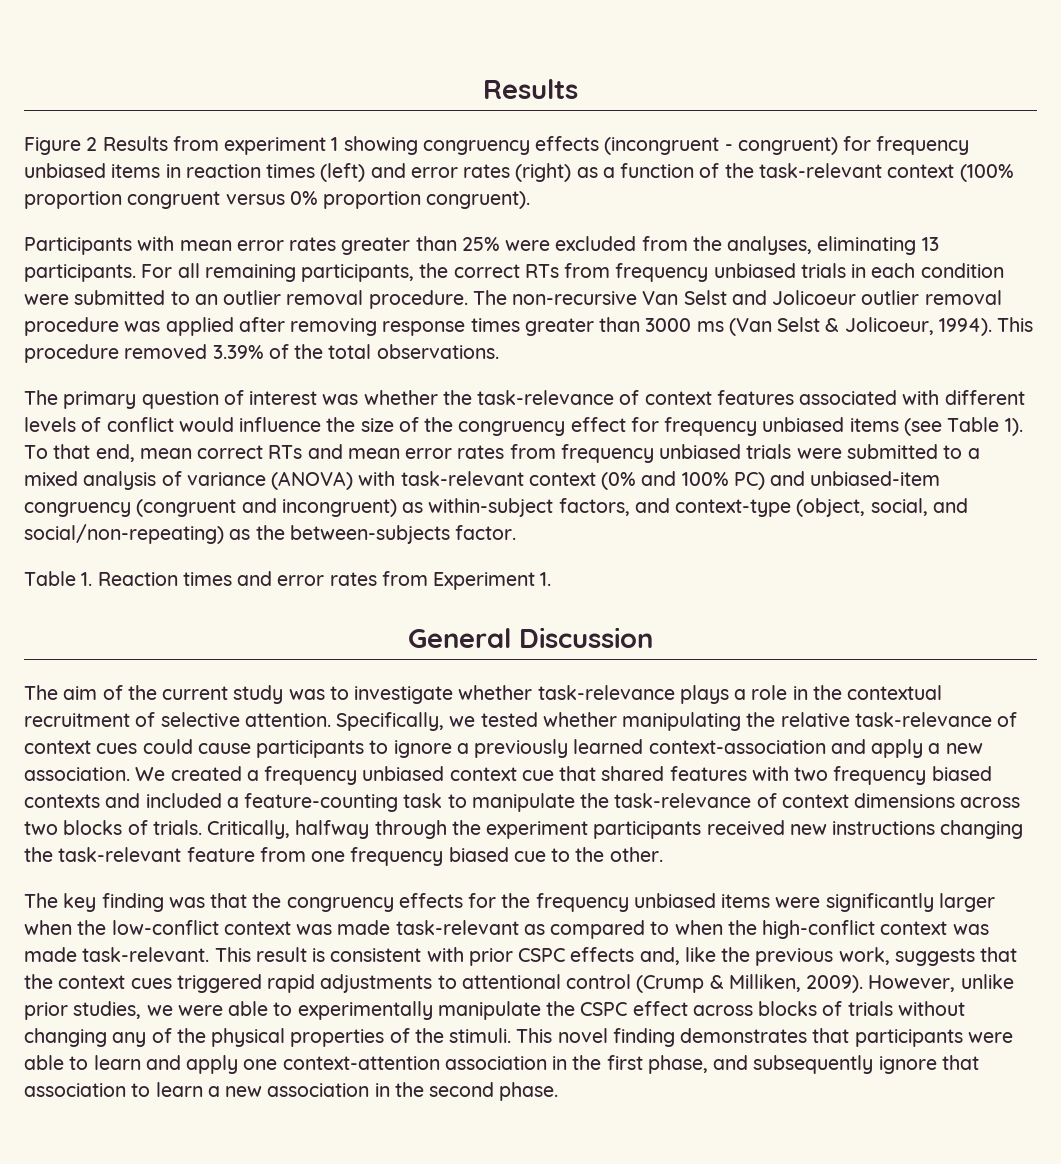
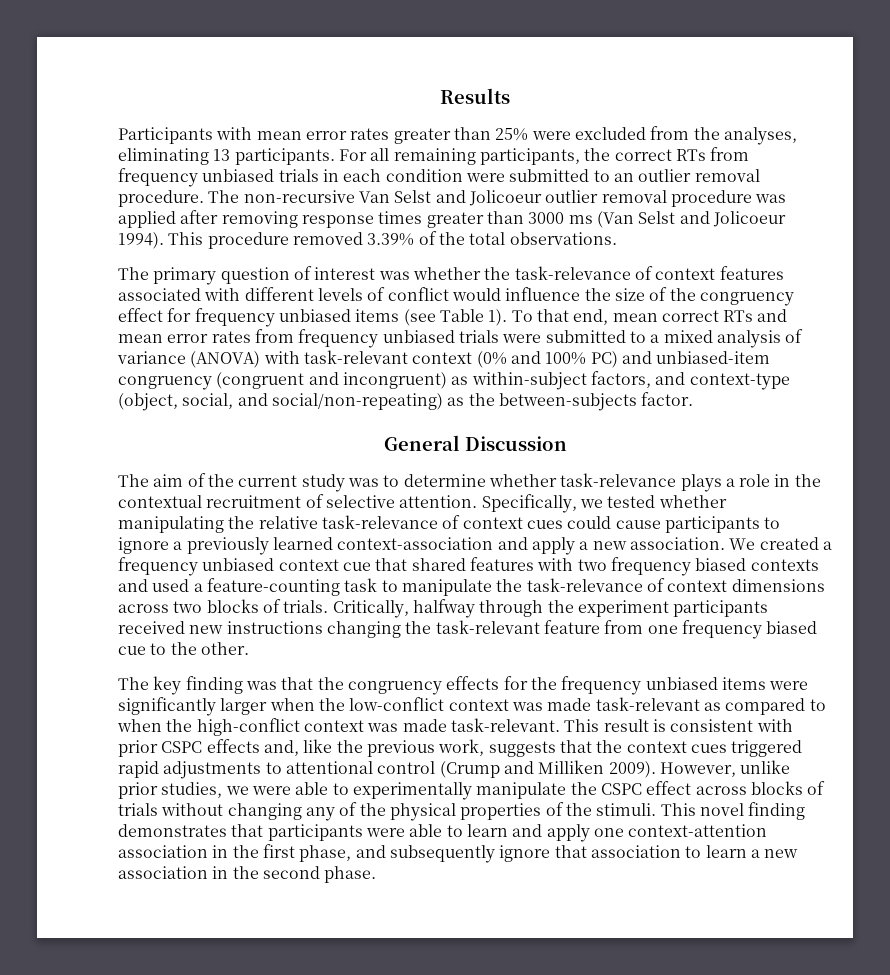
[483,79,578,99] [24,136,970,155] [24,163,1014,182] [24,191,531,209] Results // Figure 2 Results from experiment 1 showing congruency effects (incongruent - congruent) for frequency unbiased items in reaction times (left) and error rates (right) as a function of the task-relevant context (100% proportion congruent versus 0% proportion congruent). -> [440,88,510,104] Results
[825,317,934,335] & Jolicoeur, -> [679,211,786,227] and Jolicoeur
[24,571,552,590] // Table 1. Reaction times and error rates from Experiment 1. -> (694, 399) none
[354,686,454,704] investigate -> [403,474,486,487] determine
[145,793,222,808] included -> [152,579,190,592] used
[709,974,801,992] & Milliken, -> [503,760,605,774] and Milliken

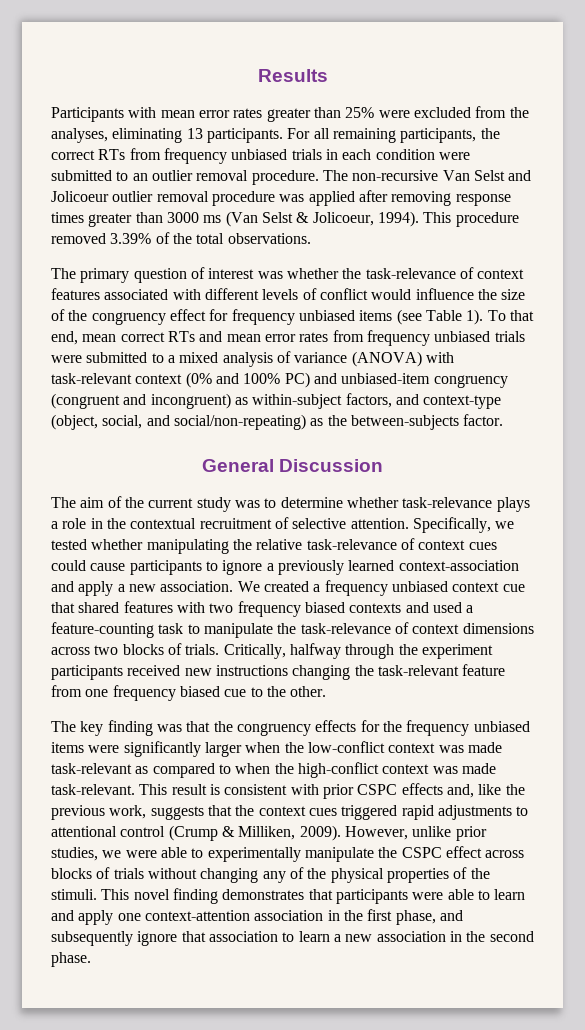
[679,211,786,227] and Jolicoeur -> [296,212,374,226] & Jolicoeur,
[503,760,605,774] and Milliken -> [221,826,296,840] & Milliken,

